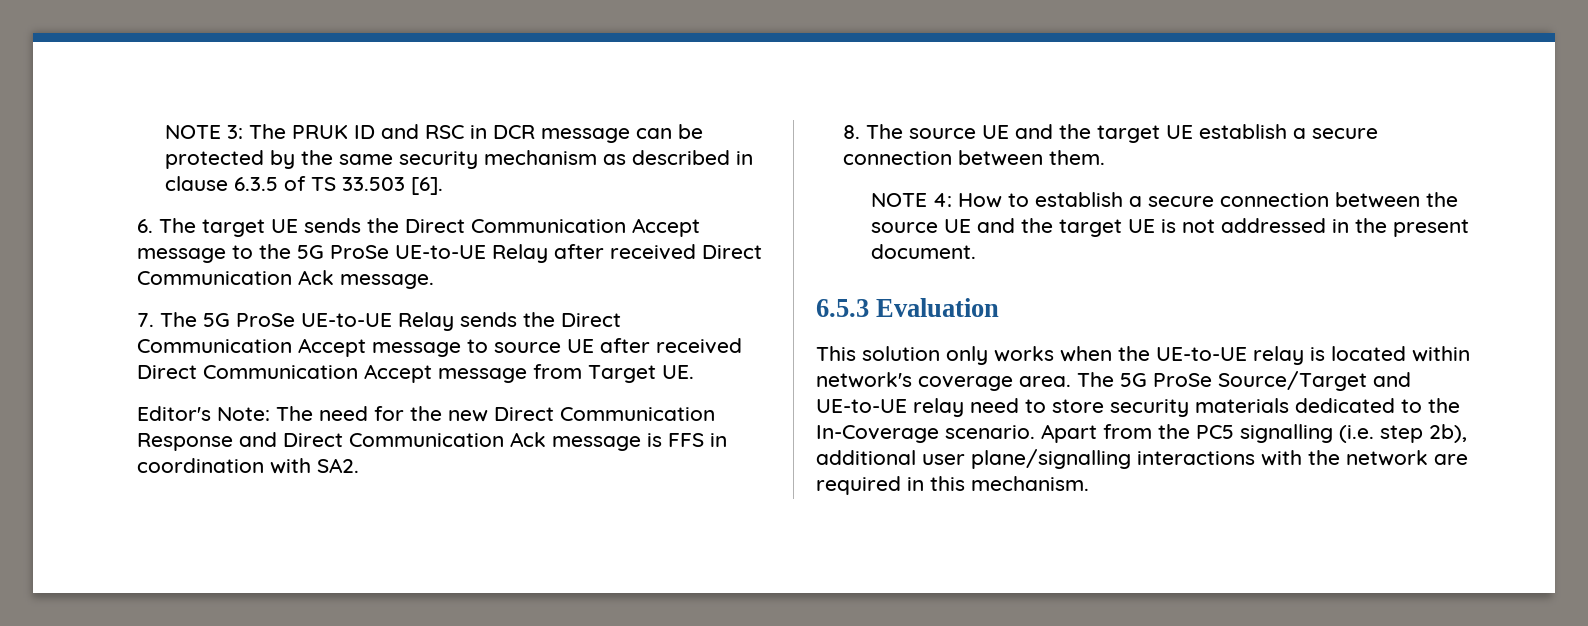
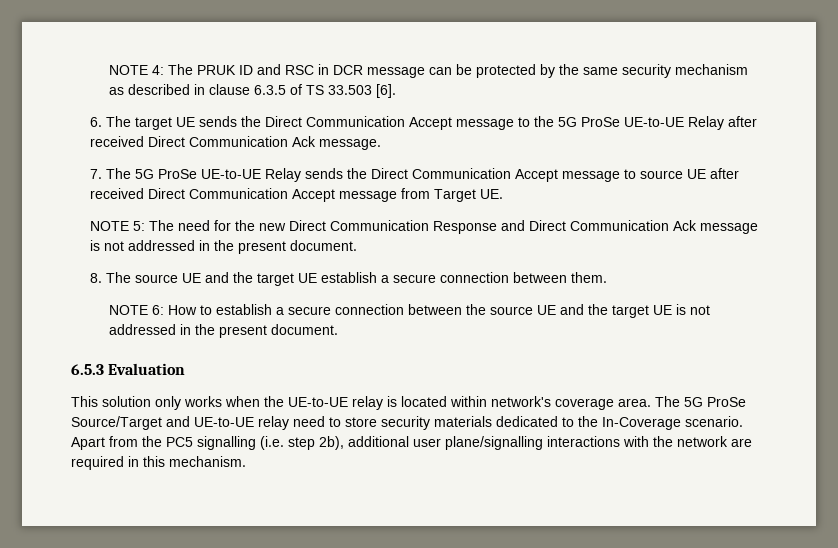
[164,125,243,139] NOTE 3: -> [109,65,165,75] NOTE 4:
[137,406,271,421] Editor's Note: -> [90,221,146,231] NOTE 5:
[668,433,728,447] [137,458,360,474] FFS in coordination with SA2. -> [104,240,358,254] not addressed in the present document.
[932,193,952,207] 4: -> [152,305,165,315] 6:

